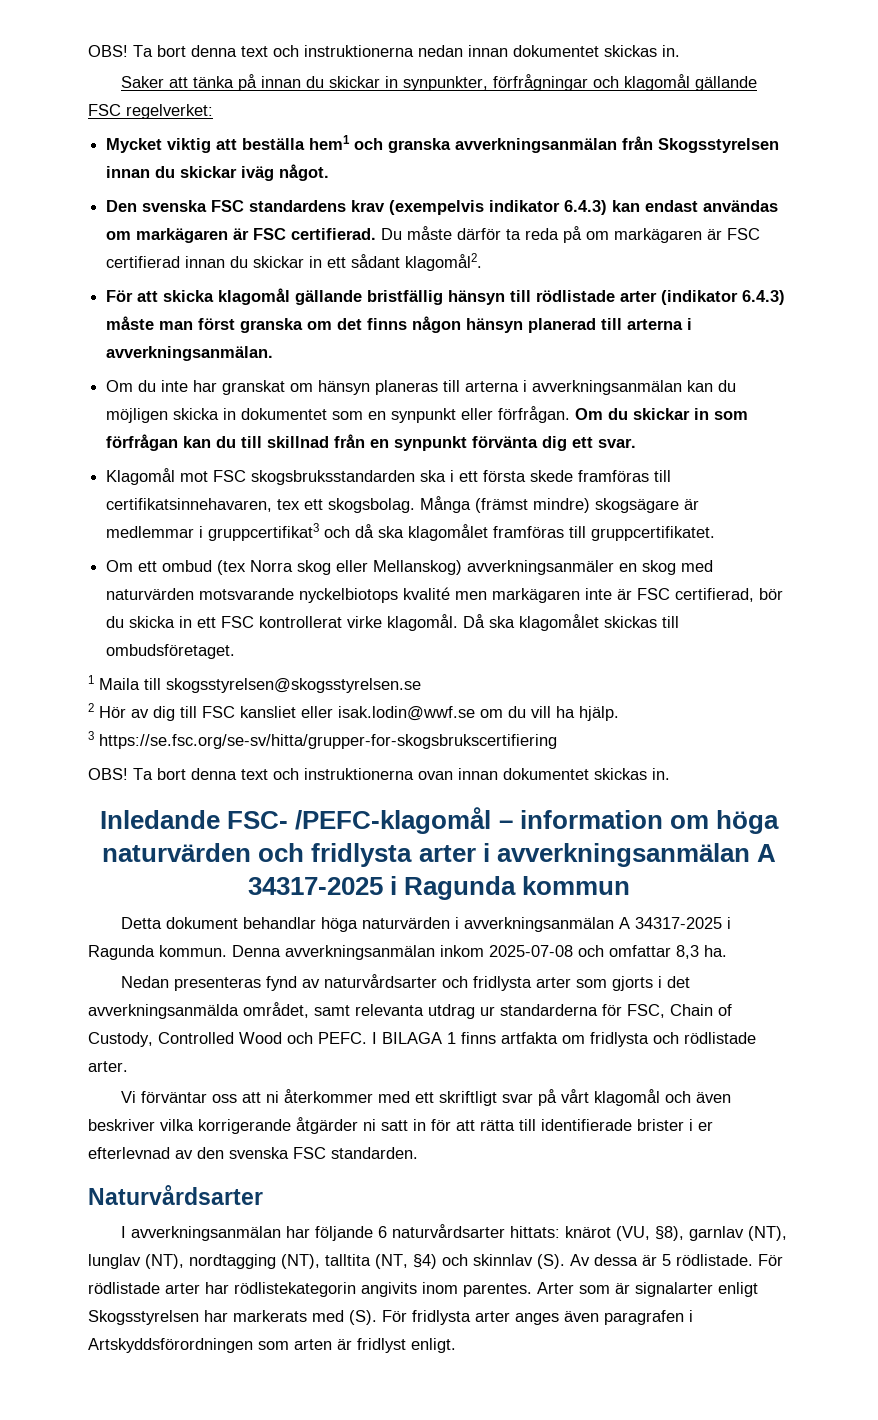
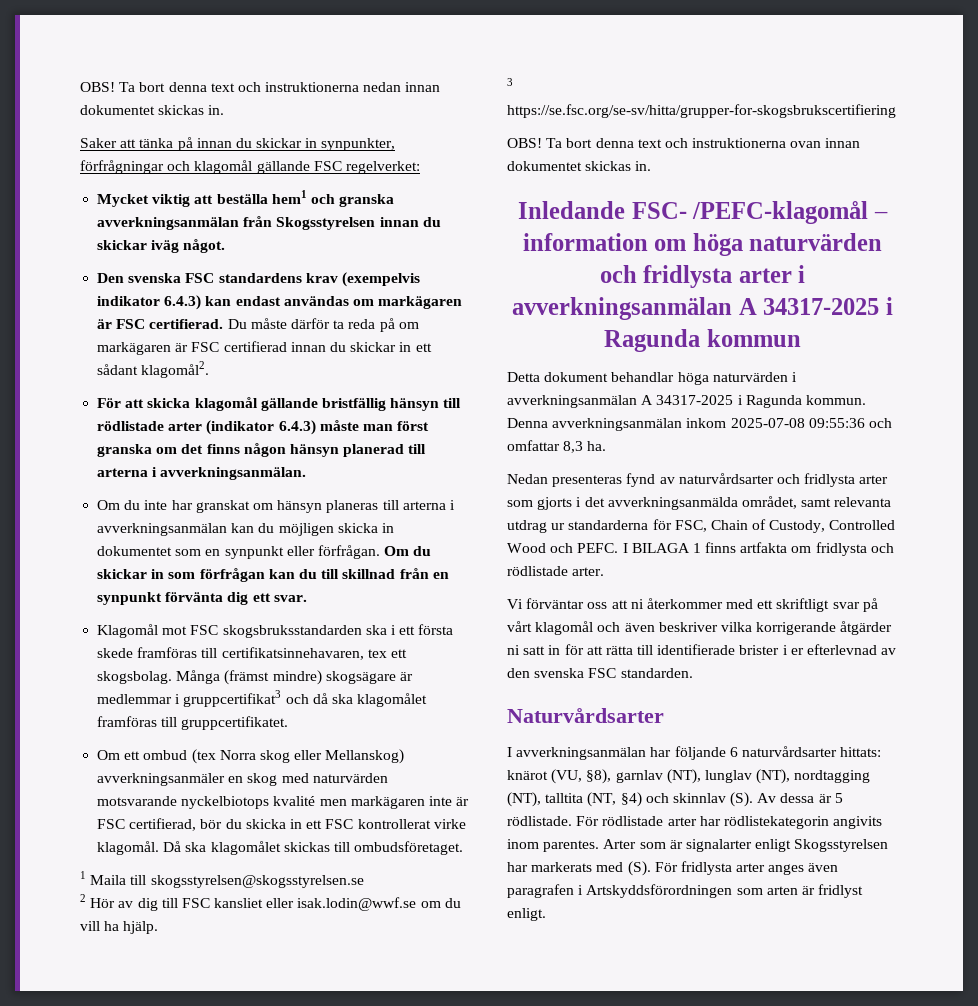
(573, 951) none -> [808,418,865,428] 09:55:36

